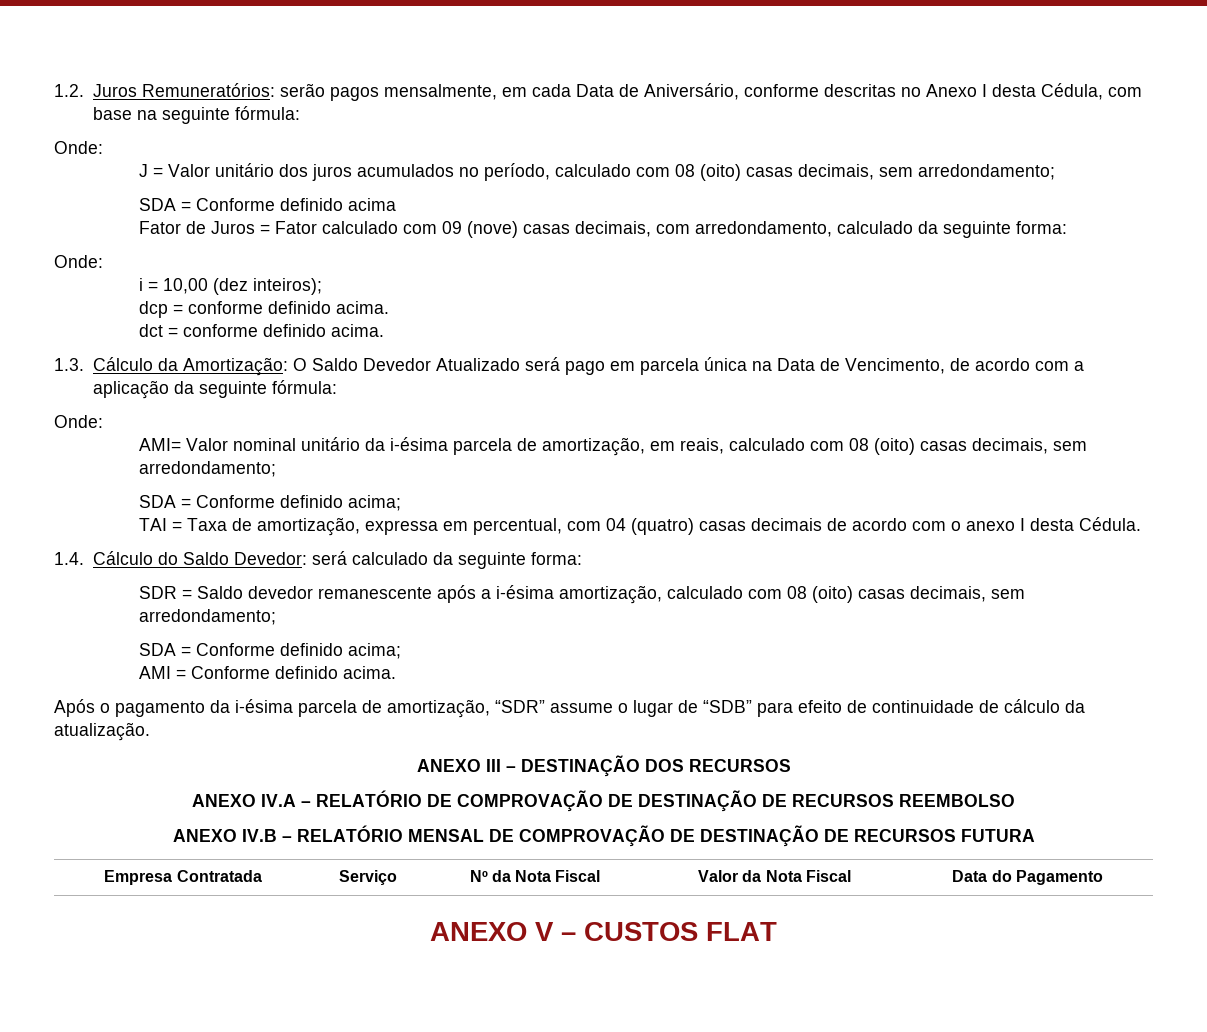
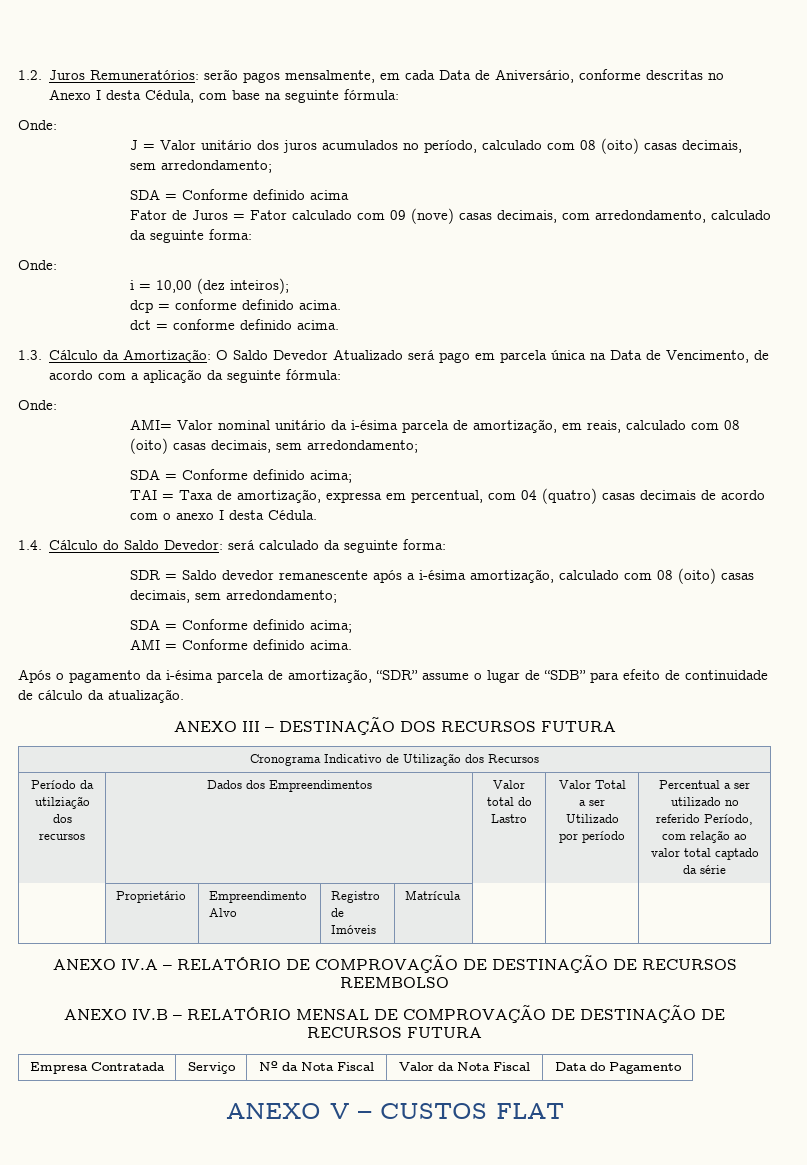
(791, 765) none -> [540,721,616,732] [249,753,539,766] [31,780,94,789] [34,796,90,809] [52,814,72,823] [39,833,85,840] [206,780,372,792] [493,780,525,789] [486,797,532,806] [491,814,527,823] [558,780,626,789] [579,799,605,806] [565,814,619,823] [559,831,625,843] [659,780,750,789] [670,797,739,806] [656,814,753,825] [662,830,747,843] [650,848,759,860] [683,865,726,874] [116,891,187,903] [209,891,308,903] [209,908,238,917] [331,891,381,903] [331,908,345,917] [331,925,377,934] [405,890,462,900] FUTURA // Cronograma Indicativo de Utilização dos Recursos // Período da utilziação dos recursos | Dados dos Empreendimentos | Valor total do Lastro | Valor Total a ser Utilizado por período | Percentual a ser utilizado no referido Período, com relação ao valor total captado da série // | Proprietário | Empreendimento Alvo | Registro de Imóveis | Matrícula | | |

